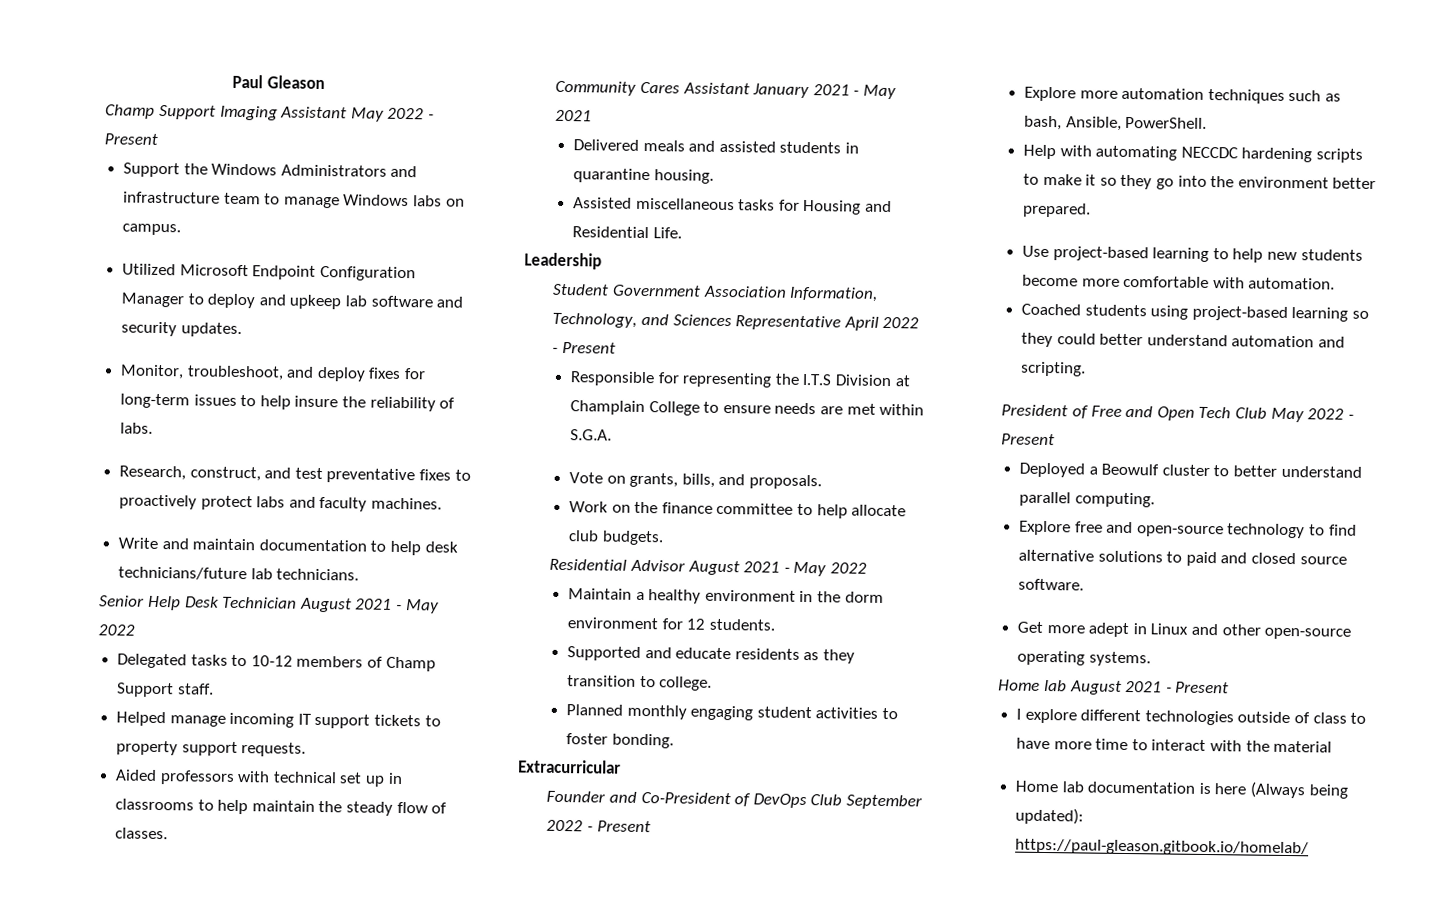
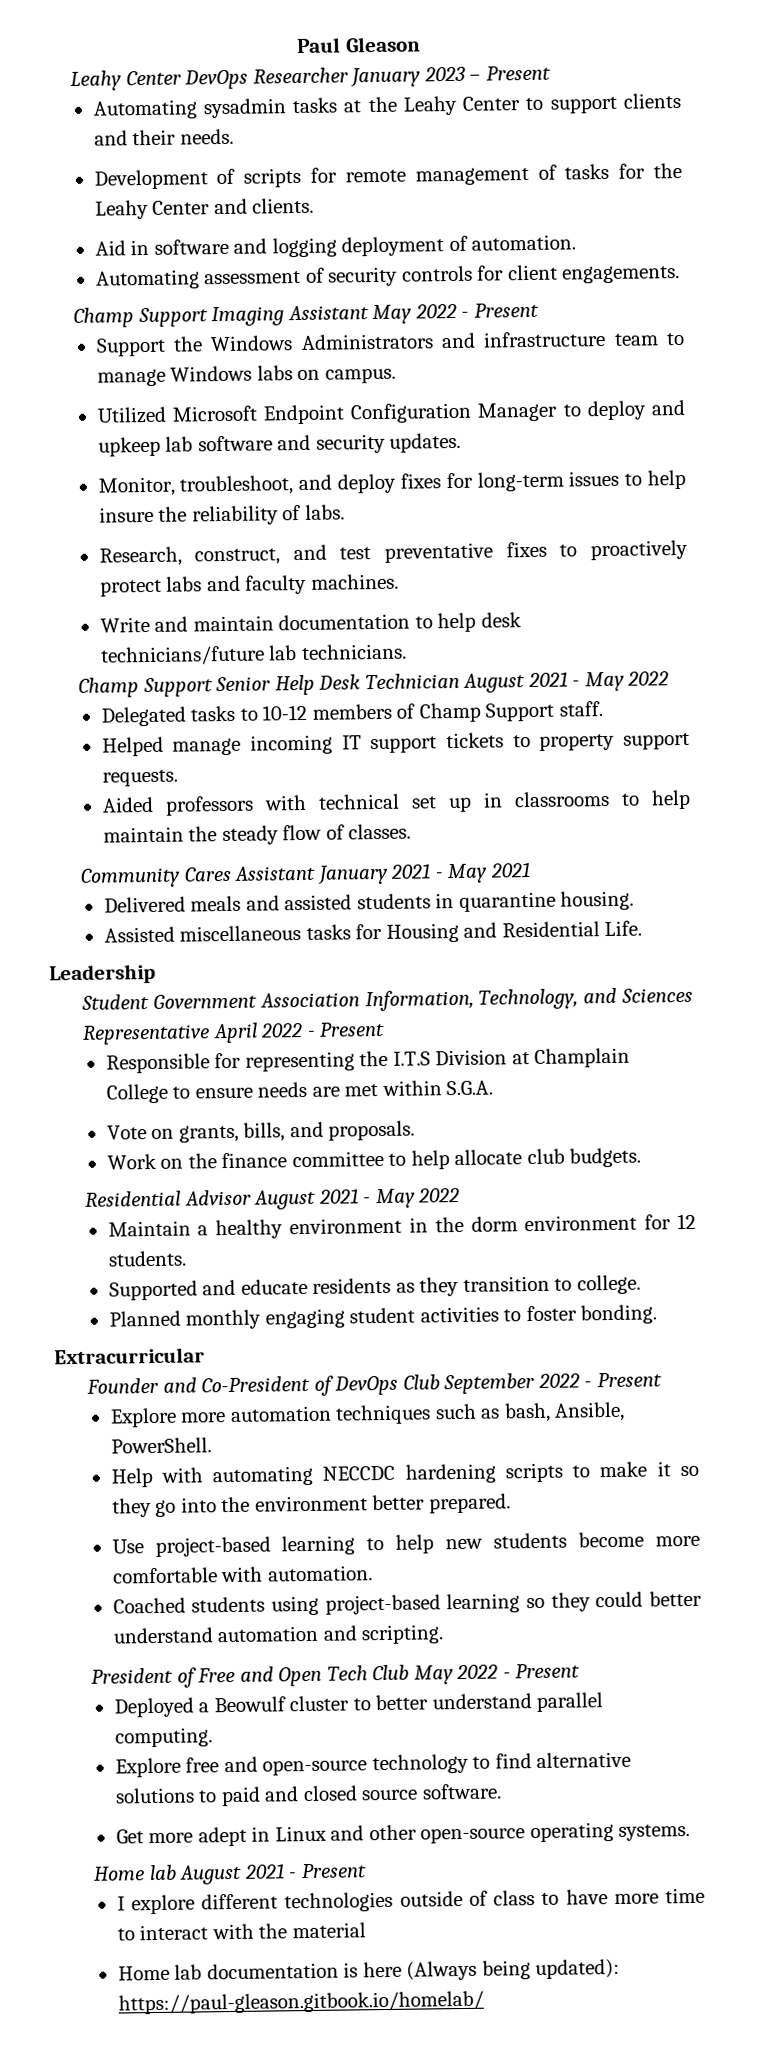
(325, 82) none -> [70,65,551,91] [92,92,682,120] [93,128,234,146] [93,162,683,190] [94,197,315,220] [94,234,577,258] [95,264,681,290] // Leahy Center DevOps Researcher January 2023 – Present // Automating sysadmin tasks at the Leahy Center to support clients and their needs. // Development of scripts for remote management of tasks for the Leahy Center and clients. // Aid in software and logging deployment of automation. // Automating assessment of security controls for client engagements.
(360, 574) none -> [78,677,213,698] Champ Support

